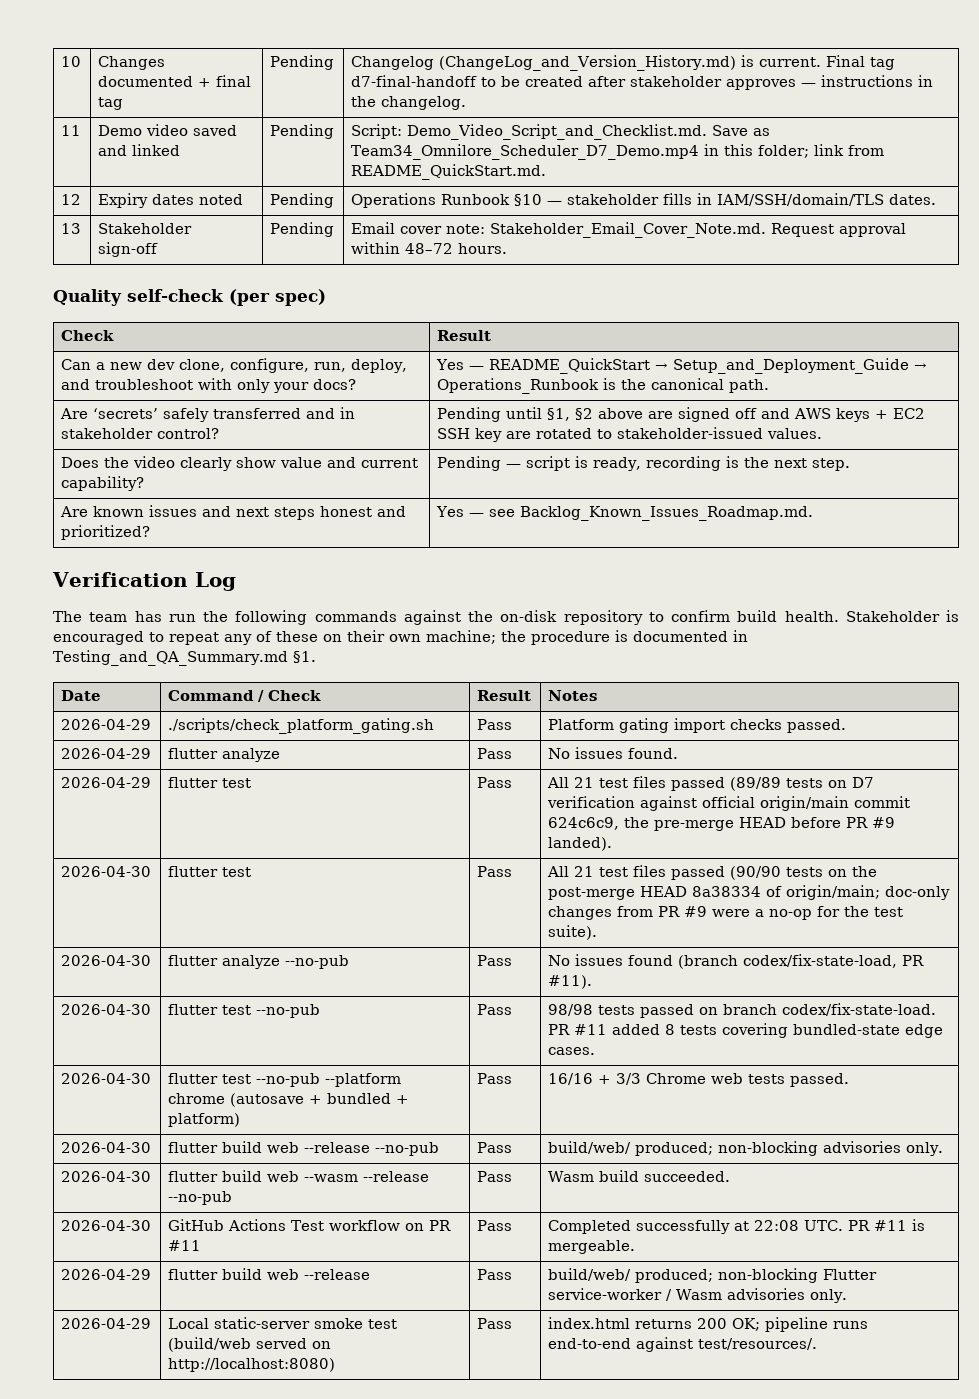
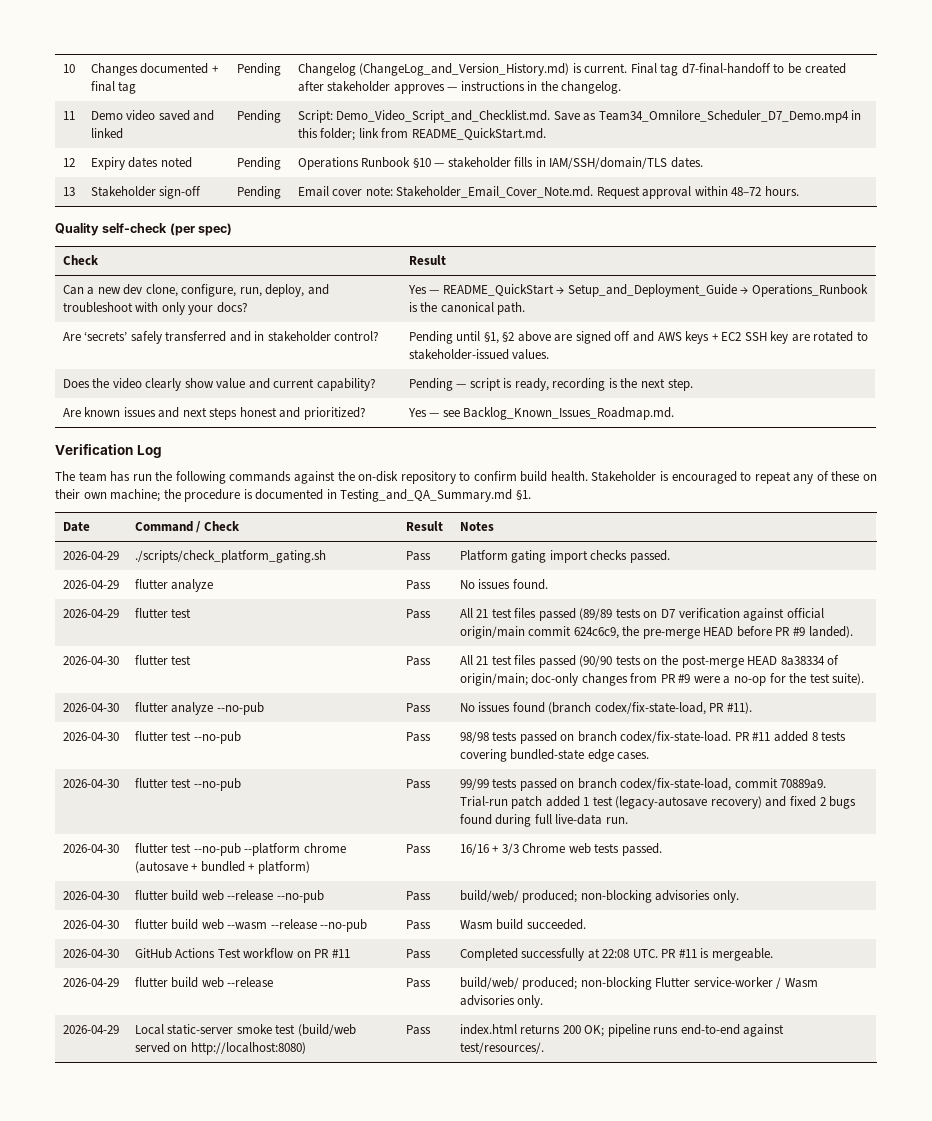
(596, 1051) none -> [62,779,119,788] [134,778,241,791] [405,779,431,789] [459,778,827,791] [459,796,857,809] [459,814,628,827] // 2026-04-30 | flutter test --no-pub | Pass | 99/99 tests passed on branch codex/fix-state-load, commit 70889a9. Trial-run patch added 1 test (legacy-autosave recovery) and fixed 2 bugs found during full live-data run.

